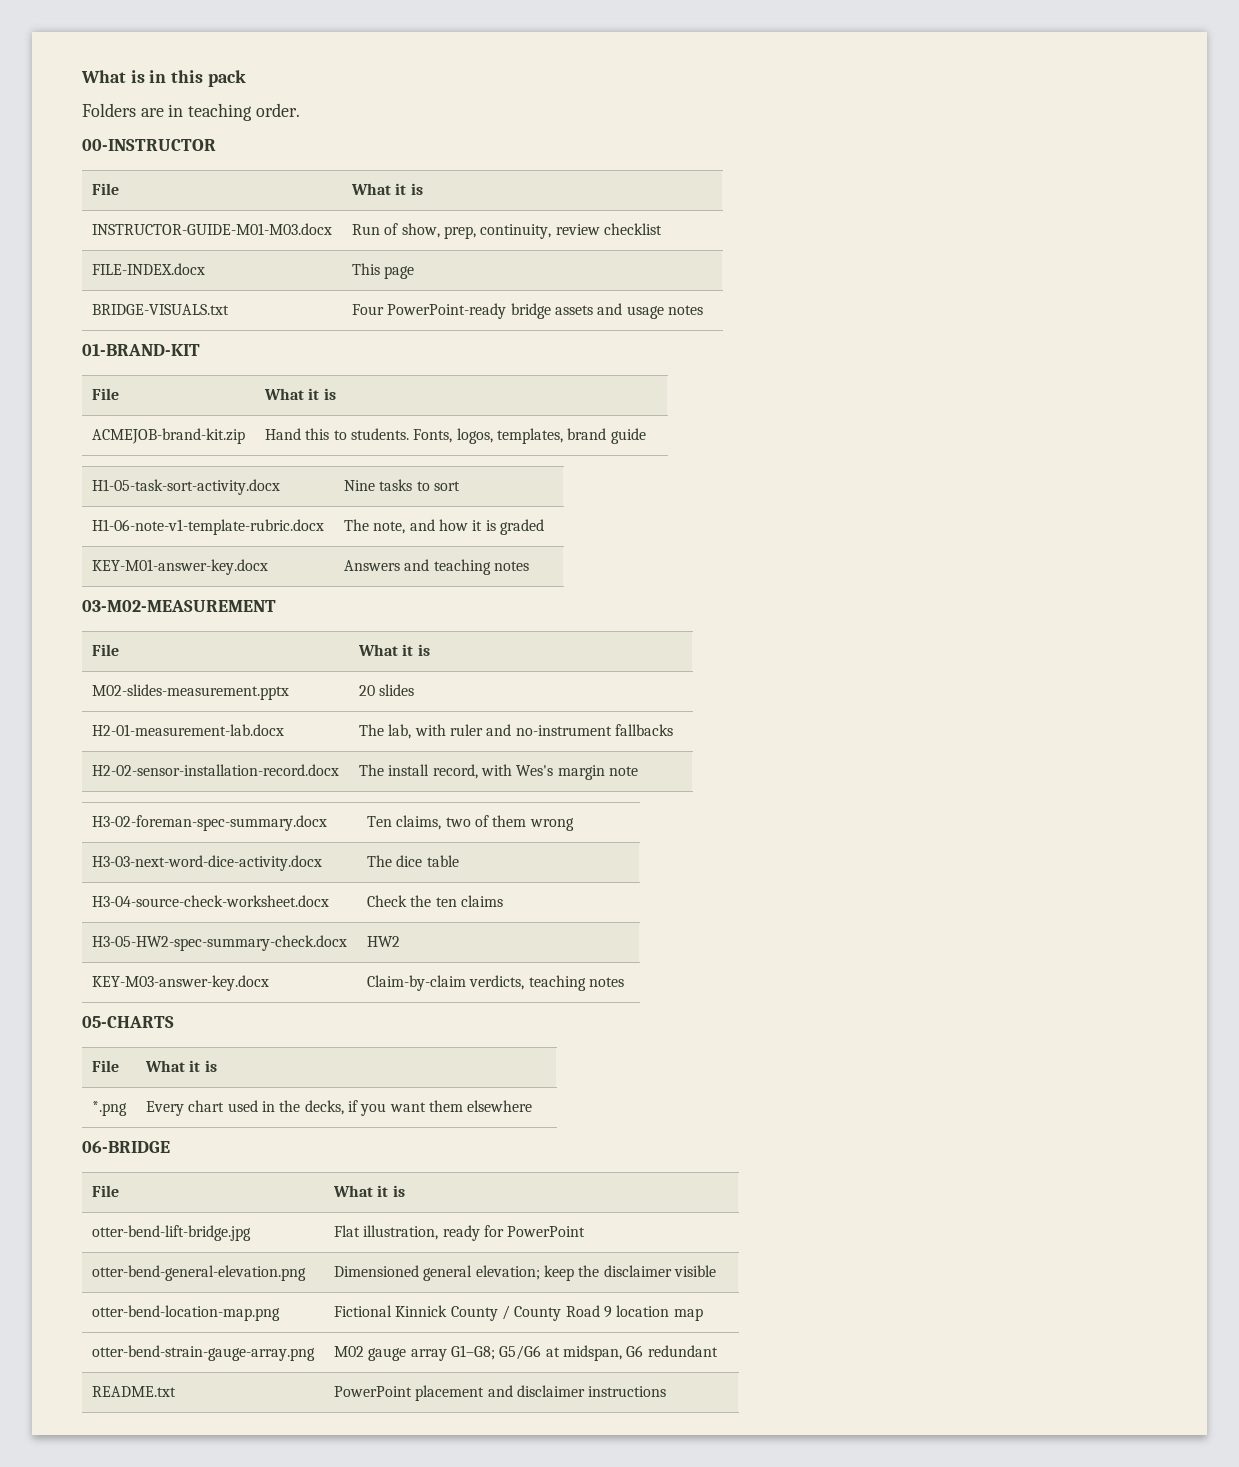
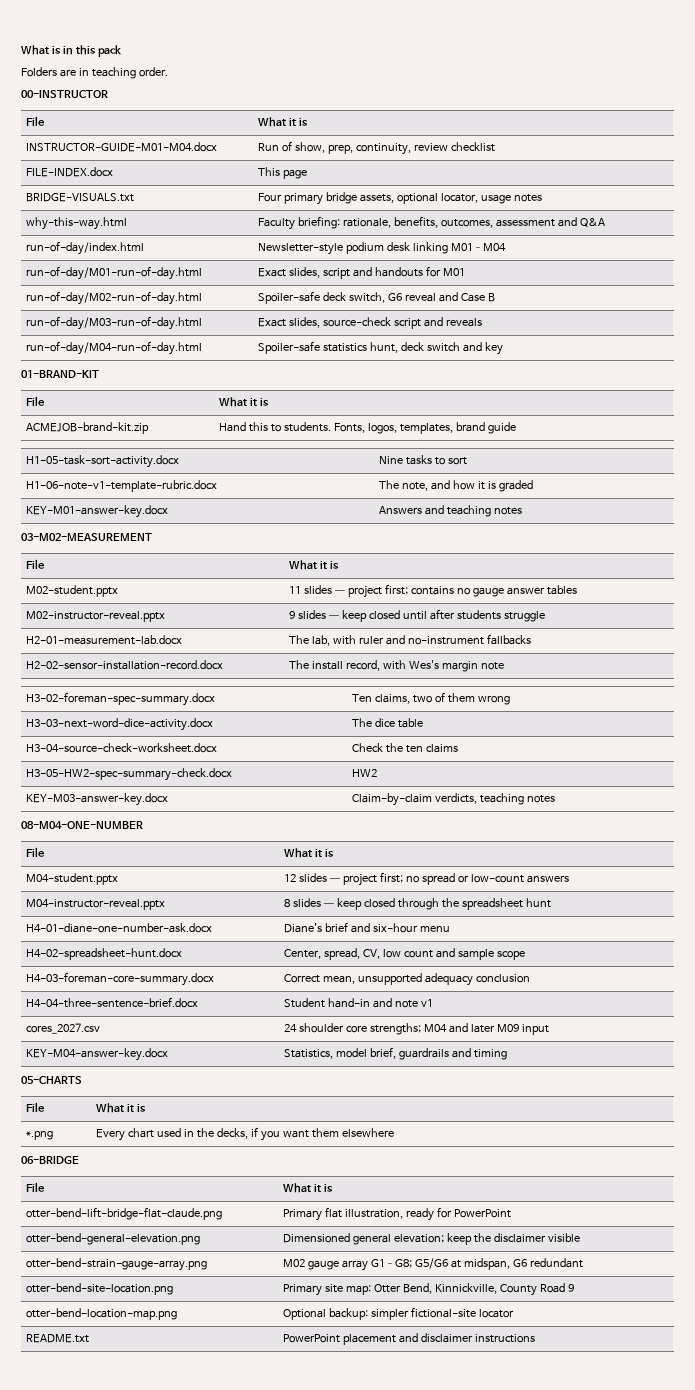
[91,223,332,235] INSTRUCTOR-GUIDE-M01-M03.docx -> [26,142,218,152] INSTRUCTOR-GUIDE-M01-M04.docx
[387,303,703,319] PowerPoint-ready bridge assets and usage notes -> [284,192,542,205] [26,217,128,230] [258,216,605,230] [26,241,145,255] [258,242,507,255] [26,266,203,280] [258,266,465,279] [26,291,203,305] [258,291,495,304] [26,316,203,330] [258,317,483,329] [26,341,203,355] [258,341,503,355] primary bridge assets, optional locator, usage notes // why-this-way.html | Faculty briefing: rationale, benefits, outcomes, assessment and Q&A // run-of-day/index.html | Newsletter-style podium desk linking M01–M04 // run-of-day/M01-run-of-day.html | Exact slides, script and handouts for M01 // run-of-day/M02-run-of-day.html | Spoiler-safe deck switch, G6 reveal and Case B // run-of-day/M03-run-of-day.html | Exact slides, source-check script and reveals // run-of-day/M04-run-of-day.html | Spoiler-safe statistics hunt, deck switch and key
[91,684,289,700] [358,684,415,696] M02-slides-measurement.pptx | 20 slides -> [26,585,119,597] [289,584,577,598] [26,611,166,622] [289,609,545,622] M02-student.pptx | 11 slides — project first; contains no gauge answer tables // M02-instructor-reveal.pptx | 9 slides — keep closed until after students struggle
(624, 982) none -> [21,821,143,829] [26,847,46,857] [284,848,335,858] [26,873,119,885] [284,872,569,886] [26,899,166,910] [284,898,551,910] [26,923,213,933] [284,922,451,933] [26,948,183,960] [284,948,525,960] [26,972,215,986] [284,973,531,986] [26,997,199,1008] [284,998,434,1008] [26,1023,101,1034] [284,1023,549,1035] [26,1048,169,1061] [284,1047,508,1060] // 08-M04-ONE-NUMBER // File | What it is // M04-student.pptx | 12 slides — project first; no spread or low-count answers // M04-instructor-reveal.pptx | 8 slides — keep closed through the spreadsheet hunt // H4-01-diane-one-number-ask.docx | Diane's brief and six-hour menu // H4-02-spreadsheet-hunt.docx | Center, spread, CV, low count and sample scope // H4-03-foreman-core-summary.docx | Correct mean, unsupported adequacy conclusion // H4-04-three-sentence-brief.docx | Student hand-in and note v1 // cores_2027.csv | 24 shoulder core strengths; M04 and later M09 input // KEY-M04-answer-key.docx | Statistics, model brief, guardrails and timing
[91,1225,251,1241] [333,1225,360,1237] otter-bend-lift-bridge.jpg | Flat -> [26,1207,223,1220] [283,1207,343,1221] otter-bend-lift-bridge-flat-claude.png | Primary flat
[91,1305,280,1321] [333,1305,703,1321] // otter-bend-location-map.png | Fictional Kinnick County / County Road 9 location map -> (580, 1237) none
(718, 1351) none -> [26,1283,174,1295] [283,1283,574,1296] [26,1308,178,1320] [283,1307,515,1320] // otter-bend-site-location.png | Primary site map: Otter Bend, Kinnickville, County Road 9 // otter-bend-location-map.png | Optional backup: simpler fictional-site locator

